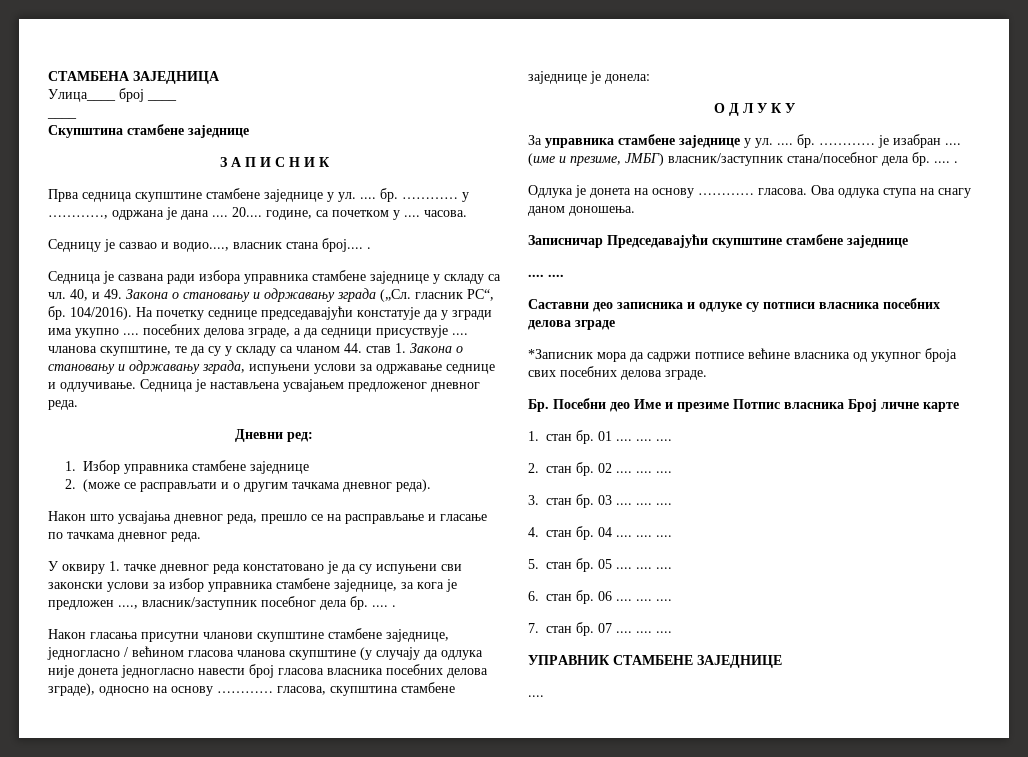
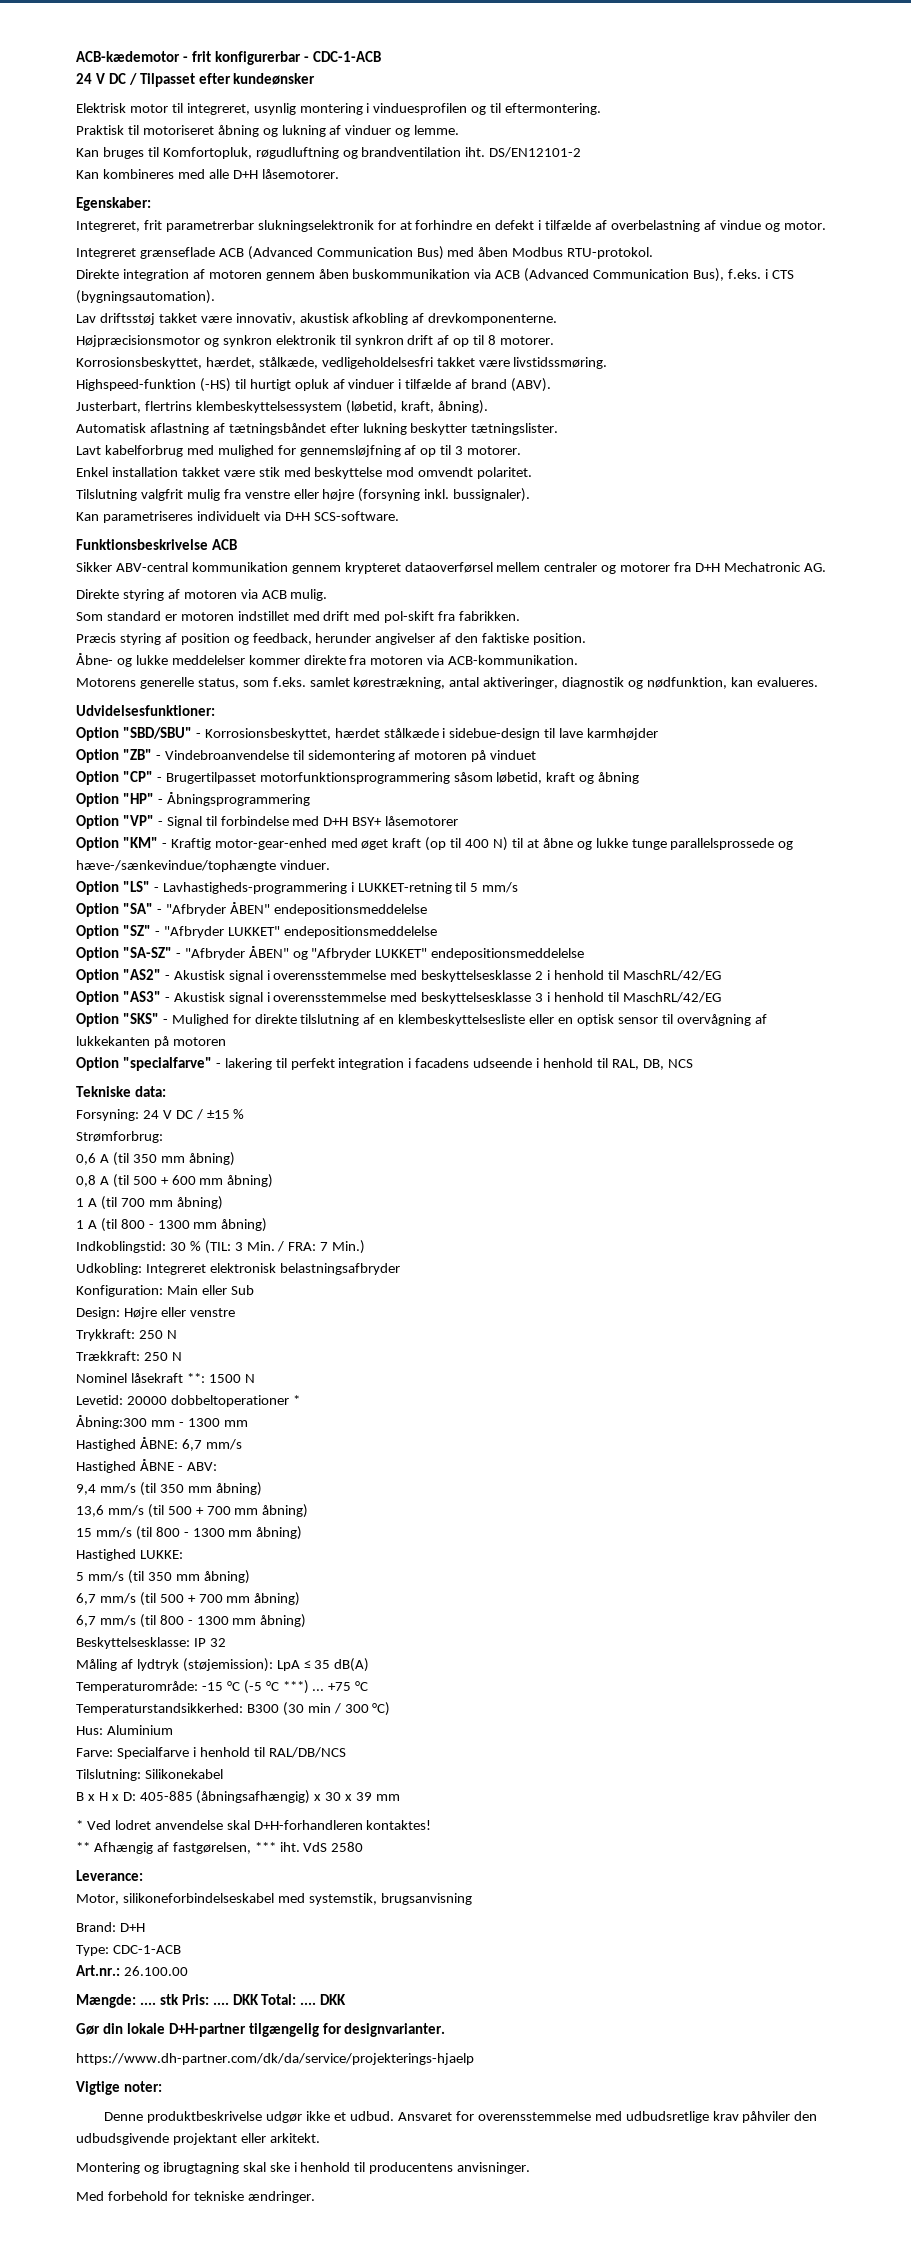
[48,71,220,84] [48,88,177,102] [47,117,77,119] [48,124,249,138] [219,157,330,167] [48,188,469,202] [48,207,467,220] [48,238,371,252] [48,270,501,284] [48,288,494,302] [48,306,492,320] [48,324,468,338] [48,343,463,356] [48,360,495,374] [48,379,480,392] [48,400,78,410] [235,429,313,442] [65,460,310,474] [65,479,432,492] [48,511,487,524] [48,532,201,542] [48,561,462,574] [48,578,457,592] [48,596,396,610] [48,628,449,642] [47,646,483,660] [48,664,488,678] [48,682,455,696] [528,71,650,84] [713,103,795,116] [528,134,961,148] [528,152,958,166] [528,185,971,198] [528,206,635,216] [528,234,908,248] [528,274,564,277] [528,298,940,312] [528,320,615,330] [528,348,957,362] [528,366,707,380] [528,398,959,412] [528,430,672,444] [528,462,672,476] [528,494,672,508] [528,526,672,540] [528,558,672,572] [528,590,672,604] [528,622,672,636] [528,655,782,668] [528,695,544,697] СТАМБЕНА ЗАЈЕДНИЦА // Улица____ број ____ // ____ // Скупштина стамбене заједнице // З А П И С Н И К // Прва седница скупштине стамбене заједнице у ул. .... бр. ………… у …………, одржана је дана .... 20.... године, са почетком у .... часова. // Седницу је сазвао и водио...., власник стана број.... . // Седница је сазвана ради избора управника стамбене заједнице у складу са чл. 40, и 49. Закона о становању и одржавању зграда („Сл. гласник РС“, бр. 104/2016). На почетку седнице председавајући констатује да у згради има укупно .... посебних делова зграде, а да седници присуствује .... чланова скупштине, те да су у складу са чланом 44. став 1. Закона о становању и одржавању зграда, испуњени услови за одржавање седнице и одлучивање. Седница је настављена усвајањем предложеног дневног реда. // Дневни ред: // 1. Избор управника стамбене заједнице // 2. (може се расправљати и о другим тачкама дневног реда). // Након што усвајања дневног реда, прешло се на расправљање и гласање по тачкама дневног реда. // У оквиру 1. тачке дневног реда констатовано је да су испуњени сви законски услови за избор управника стамбене заједнице, за кога је предложен ...., власник/заступник посебног дела бр. .... . // Након гласања присутни чланови скупштине стамбене заједнице, једногласно / већином гласова чланова скупштине (у случају да одлука није донета једногласно навести број гласова власника посебних делова зграде), односно на основу ………… гласова, скупштина стамбене заједнице је донела: // О Д Л У К У // За управника стамбене заједнице у ул. .... бр. ………… је изабран .... (име и презиме, ЈМБГ) власник/заступник стана/посебног дела бр. .... . // Одлука је донета на основу ………… гласова. Ова одлука ступа на снагу даном доношења. // Записничар Председавајући скупштине стамбене заједнице // .... .... // Саставни део записника и одлуке су потписи власника посебних делова зграде // *Записник мора да садржи потписе већине власника од укупног броја свих посебних делова зграде. // Бр. Посебни део Име и презиме Потпис власника Број личне карте // 1. стан бр. 01 .... .... .... // 2. стан бр. 02 .... .... .... // 3. стан бр. 03 .... .... .... // 4. стан бр. 04 .... .... .... // 5. стан бр. 05 .... .... .... // 6. стан бр. 06 .... .... .... // 7. стан бр. 07 .... .... .... // УПРАВНИК СТАМБЕНЕ ЗАЈЕДНИЦЕ // .... -> [76,51,381,65] [76,73,316,87] [76,103,602,115] [76,125,460,137] [76,147,582,159] [76,169,339,179] [76,197,151,211] [76,220,826,232] [76,246,654,260] [76,268,794,282] [76,290,215,304] [76,313,558,325] [76,335,555,347] [76,357,608,369] [76,378,552,392] [76,400,488,414] [76,423,559,435] [76,445,522,457] [76,467,533,479] [76,488,531,502] [76,511,399,523] [76,539,237,550] [76,562,826,574] [76,589,328,601] [76,611,521,623] [76,633,587,645] [76,653,579,667] [76,677,818,689] [76,705,215,716] [76,727,659,741] [76,749,537,763] [76,771,640,785] [76,792,310,807] [76,815,459,829] [76,837,794,851] [76,860,330,872] [76,881,519,895] [76,902,427,917] [76,925,437,939] [76,946,585,961] [76,969,721,983] [76,991,721,1005] [76,1013,767,1027] [76,1036,226,1048] [76,1057,693,1071] [76,1086,166,1097] [76,1109,245,1121] [76,1131,163,1143] [76,1152,235,1166] [76,1174,274,1188] [76,1196,223,1210] [76,1218,268,1232] [76,1240,366,1254] [76,1263,400,1275] [76,1285,254,1297] [76,1307,235,1319] [76,1329,177,1341] [76,1351,182,1361] [76,1373,255,1383] [76,1395,300,1407] [76,1415,248,1429] [76,1437,242,1451] [76,1459,217,1473] [76,1482,262,1496] [76,1504,309,1518] [76,1526,303,1540] [76,1549,183,1561] [76,1570,250,1584] [76,1592,301,1606] [76,1614,307,1628] [76,1637,226,1649] [76,1658,370,1672] [76,1680,369,1694] [76,1702,391,1716] [76,1725,173,1735] [76,1747,346,1759] [76,1769,223,1781] [76,1790,401,1804] [76,1820,432,1830] [76,1842,364,1854] [76,1870,143,1881] [76,1893,472,1905] [76,1922,145,1932] [76,1945,181,1956] [76,1965,188,1976] [76,1994,347,2008] [76,2023,446,2037] [76,2053,474,2065] [76,2081,162,2095] [104,2111,818,2123] [76,2133,320,2145] [76,2162,531,2174] [76,2191,315,2203] ACB-kædemotor - frit konfigurerbar - CDC-1-ACB // 24 V DC / Tilpasset efter kundeønsker // Elektrisk motor til integreret, usynlig montering i vinduesprofilen og til eftermontering. // Praktisk til motoriseret åbning og lukning af vinduer og lemme. // Kan bruges til Komfortopluk, røgudluftning og brandventilation iht. DS/EN12101-2 // Kan kombineres med alle D+H låsemotorer. // Egenskaber: // Integreret, frit parametrerbar slukningselektronik for at forhindre en defekt i tilfælde af overbelastning af vindue og motor. // Integreret grænseflade ACB (Advanced Communication Bus) med åben Modbus RTU-protokol. // Direkte integration af motoren gennem åben buskommunikation via ACB (Advanced Communication Bus), f.eks. i CTS (bygningsautomation). // Lav driftsstøj takket være innovativ, akustisk afkobling af drevkomponenterne. // Højpræcisionsmotor og synkron elektronik til synkron drift af op til 8 motorer. // Korrosionsbeskyttet, hærdet, stålkæde, vedligeholdelsesfri takket være livstidssmøring. // Highspeed-funktion (-HS) til hurtigt opluk af vinduer i tilfælde af brand (ABV). // Justerbart, flertrins klembeskyttelsessystem (løbetid, kraft, åbning). // Automatisk aflastning af tætningsbåndet efter lukning beskytter tætningslister. // Lavt kabelforbrug med mulighed for gennemsløjfning af op til 3 motorer. // Enkel installation takket være stik med beskyttelse mod omvendt polaritet. // Tilslutning valgfrit mulig fra venstre eller højre (forsyning inkl. bussignaler). // Kan parametriseres individuelt via D+H SCS-software. // Funktionsbeskrivelse ACB // Sikker ABV-central kommunikation gennem krypteret dataoverførsel mellem centraler og motorer fra D+H Mechatronic AG. // Direkte styring af motoren via ACB mulig. // Som standard er motoren indstillet med drift med pol-skift fra fabrikken. // Præcis styring af position og feedback, herunder angivelser af den faktiske position. // Åbne- og lukke meddelelser kommer direkte fra motoren via ACB-kommunikation. // Motorens generelle status, som f.eks. samlet kørestrækning, antal aktiveringer, diagnostik og nødfunktion, kan evalueres. // Udvidelsesfunktioner: // Option "SBD/SBU" - Korrosionsbeskyttet, hærdet stålkæde i sidebue-design til lave karmhøjder // Option "ZB" - Vindebroanvendelse til sidemontering af motoren på vinduet // Option "CP" - Brugertilpasset motorfunktionsprogrammering såsom løbetid, kraft og åbning // Option "HP" - Åbningsprogrammering // Option "VP" - Signal til forbindelse med D+H BSY+ låsemotorer // Option "KM" - Kraftig motor-gear-enhed med øget kraft (op til 400 N) til at åbne og lukke tunge parallelsprossede og hæve-/sænkevindue/tophængte vinduer. // Option "LS" - Lavhastigheds-programmering i LUKKET-retning til 5 mm/s // Option "SA" - "Afbryder ÅBEN" endepositionsmeddelelse // Option "SZ" - "Afbryder LUKKET" endepositionsmeddelelse // Option "SA-SZ" - "Afbryder ÅBEN" og "Afbryder LUKKET" endepositionsmeddelelse // Option "AS2" - Akustisk signal i overensstemmelse med beskyttelsesklasse 2 i henhold til MaschRL/42/EG // Option "AS3" - Akustisk signal i overensstemmelse med beskyttelsesklasse 3 i henhold til MaschRL/42/EG // Option "SKS" - Mulighed for direkte tilslutning af en klembeskyttelsesliste eller en optisk sensor til overvågning af lukkekanten på motoren // Option "specialfarve" - lakering til perfekt integration i facadens udseende i henhold til RAL, DB, NCS // Tekniske data: // Forsyning: 24 V DC / ±15 % // Strømforbrug: // 0,6 A (til 350 mm åbning) // 0,8 A (til 500 + 600 mm åbning) // 1 A (til 700 mm åbning) // 1 A (til 800 - 1300 mm åbning) // Indkoblingstid: 30 % (TIL: 3 Min. / FRA: 7 Min.) // Udkobling: Integreret elektronisk belastningsafbryder // Konfiguration: Main eller Sub // Design: Højre eller venstre // Trykkraft: 250 N // Trækkraft: 250 N // Nominel låsekraft **: 1500 N // Levetid: 20000 dobbeltoperationer * // Åbning:300 mm - 1300 mm // Hastighed ÅBNE: 6,7 mm/s // Hastighed ÅBNE - ABV: // 9,4 mm/s (til 350 mm åbning) // 13,6 mm/s (til 500 + 700 mm åbning) // 15 mm/s (til 800 - 1300 mm åbning) // Hastighed LUKKE: // 5 mm/s (til 350 mm åbning) // 6,7 mm/s (til 500 + 700 mm åbning) // 6,7 mm/s (til 800 - 1300 mm åbning) // Beskyttelsesklasse: IP 32 // Måling af lydtryk (støjemission): LpA ≤ 35 dB(A) // Temperaturområde: -15 °C (-5 °C ***) ... +75 °C // Temperaturstandsikkerhed: B300 (30 min / 300 °C) // Hus: Aluminium // Farve: Specialfarve i henhold til RAL/DB/NCS // Tilslutning: Silikonekabel // B x H x D: 405-885 (åbningsafhængig) x 30 x 39 mm // * Ved lodret anvendelse skal D+H-forhandleren kontaktes! // ** Afhængig af fastgørelsen, *** iht. VdS 2580 // Leverance: // Motor, silikoneforbindelseskabel med systemstik, brugsanvisning // Brand: D+H // Type: CDC-1-ACB // Art.nr.: 26.100.00 // Mængde: .... stk Pris: .... DKK Total: .... DKK // Gør din lokale D+H-partner tilgængelig for designvarianter. // https://www.dh-partner.com/dk/da/service/projekterings-hjaelp // Vigtige noter: // Denne produktbeskrivelse udgør ikke et udbud. Ansvaret for overensstemmelse med udbudsretlige krav påhviler den udbudsgivende projektant eller arkitekt. // Montering og ibrugtagning skal ske i henhold til producentens anvisninger. // Med forbehold for tekniske ændringer.

